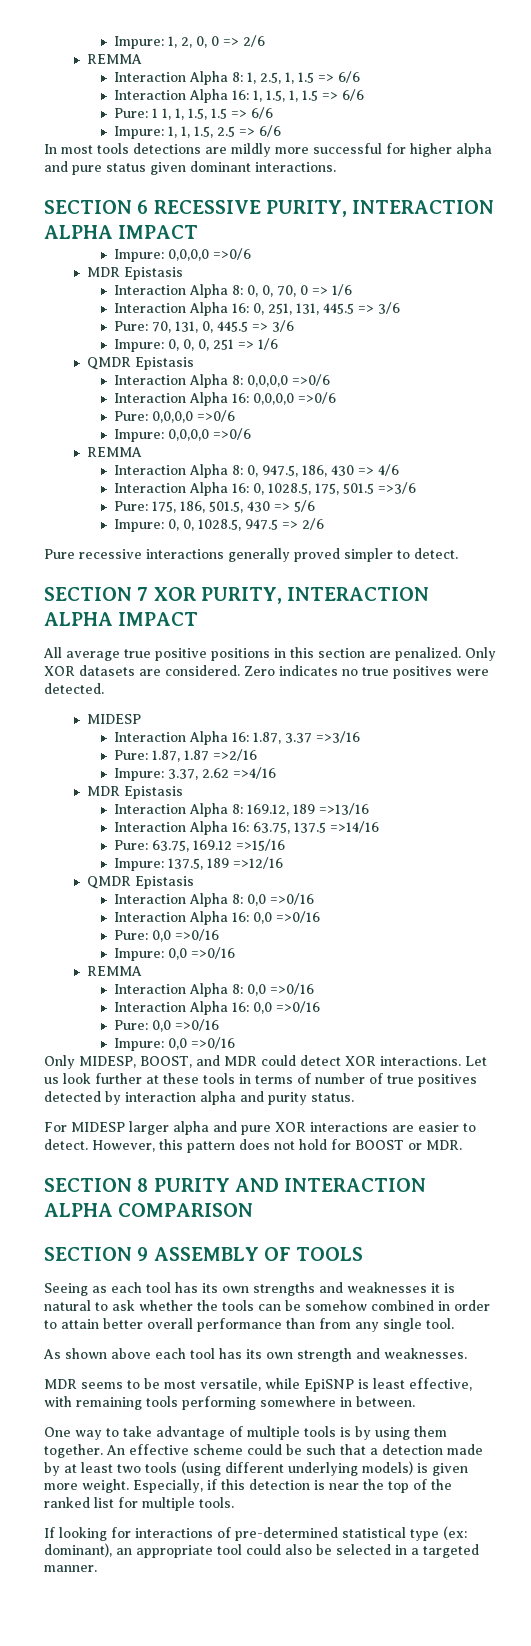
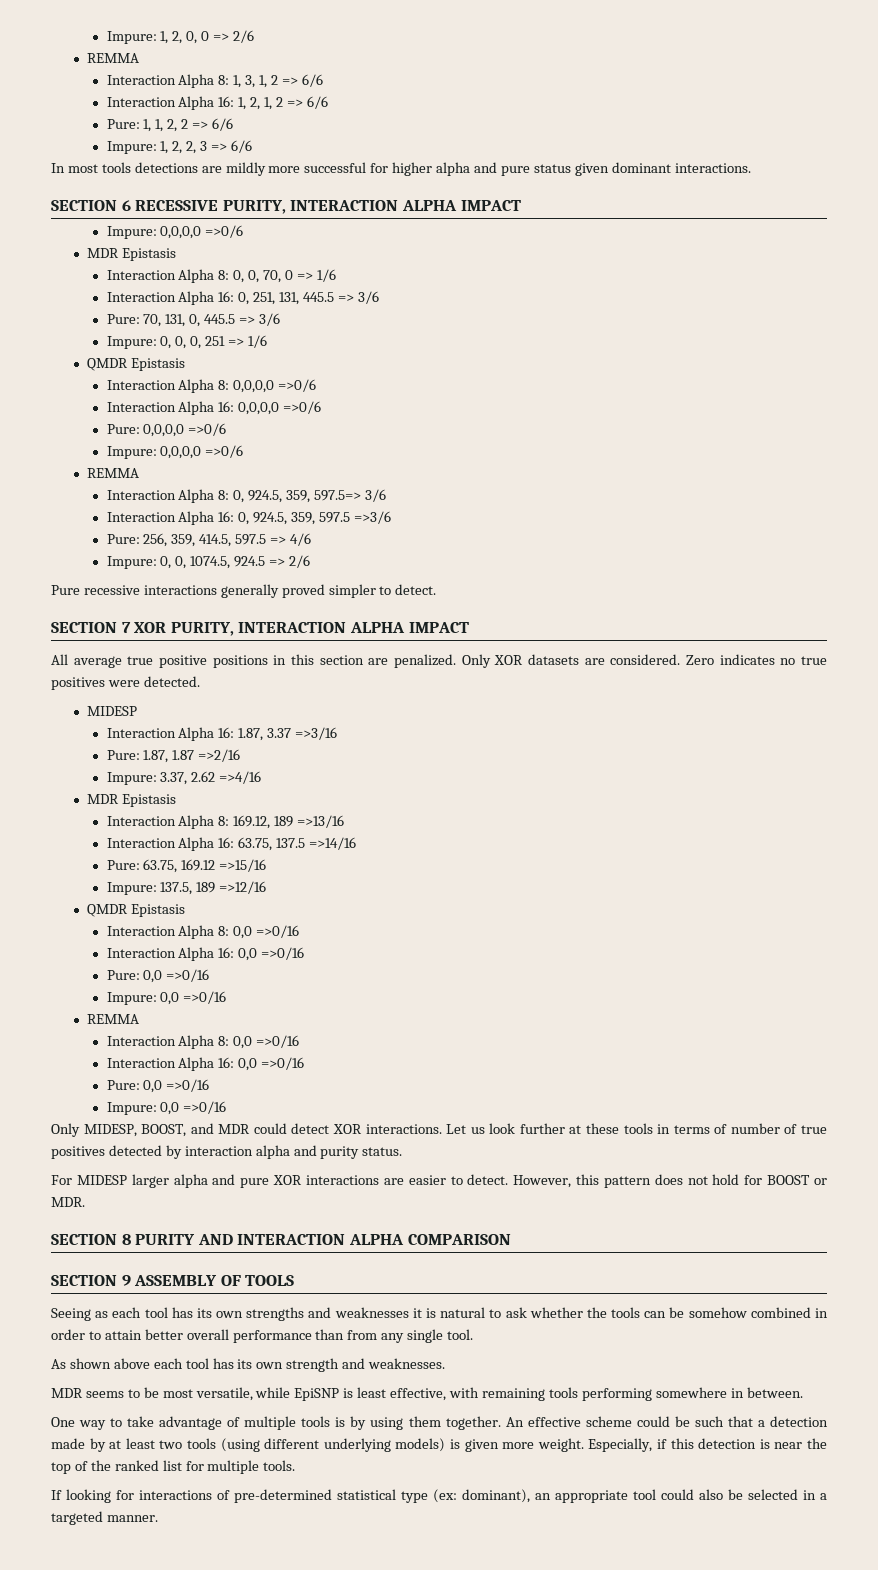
[259,72,314,84] 2.5, 1, 1.5 -> [245,75,278,88] 3, 1, 2
[265,90,318,102] 1.5, 1, 1.5 -> [250,97,283,110] 2, 1, 2
[151,108,227,120] 1 1, 1, 1.5, 1.5 -> [143,119,189,132] 1, 1, 2, 2
[180,126,235,138] 1, 1.5, 2.5 -> [172,141,208,154] 2, 2, 3
[261,464,399,477] [113,482,374,496] 947.5, 186, 430 => 4/6 // Interaction Alpha 16: 0, 1028.5, 175, 501.5 -> [248,489,386,503] [106,511,350,525] 924.5, 359, 597.5=> 3/6 // Interaction Alpha 16: 0, 924.5, 359, 597.5
[151,500,315,513] [113,519,278,532] 175, 186, 501.5, 430 => 5/6 // Impure: 0, 0, 1028.5, 947.5 -> [143,533,311,547] [106,556,266,569] 256, 359, 414.5, 597.5 => 4/6 // Impure: 0, 0, 1074.5, 924.5

